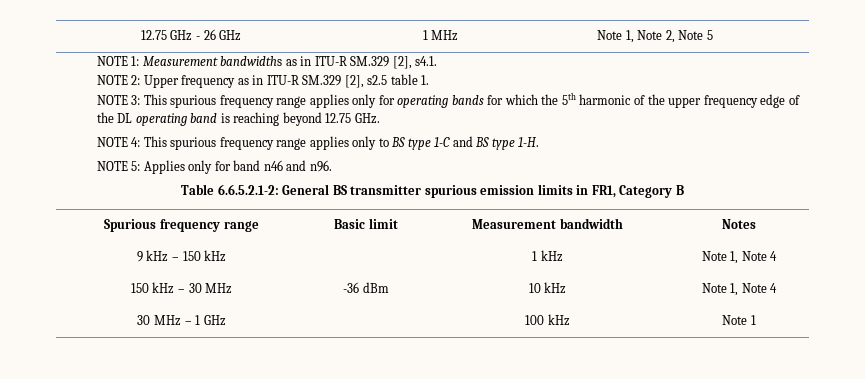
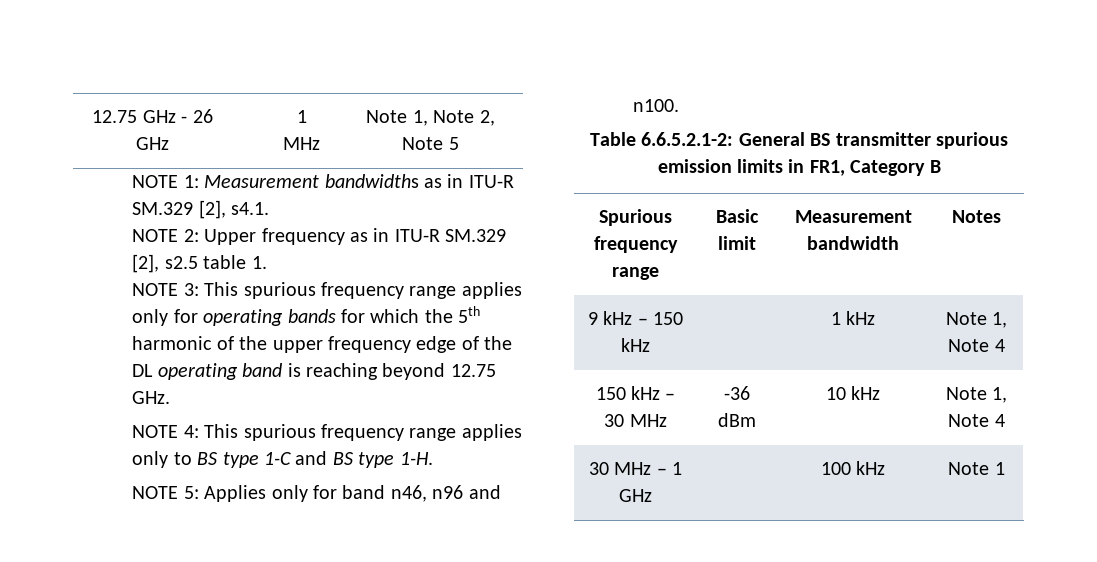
[263,160,332,172] n46 and n96. -> [390,485,501,502] [633,99,680,112] n46, n96 and n100.

